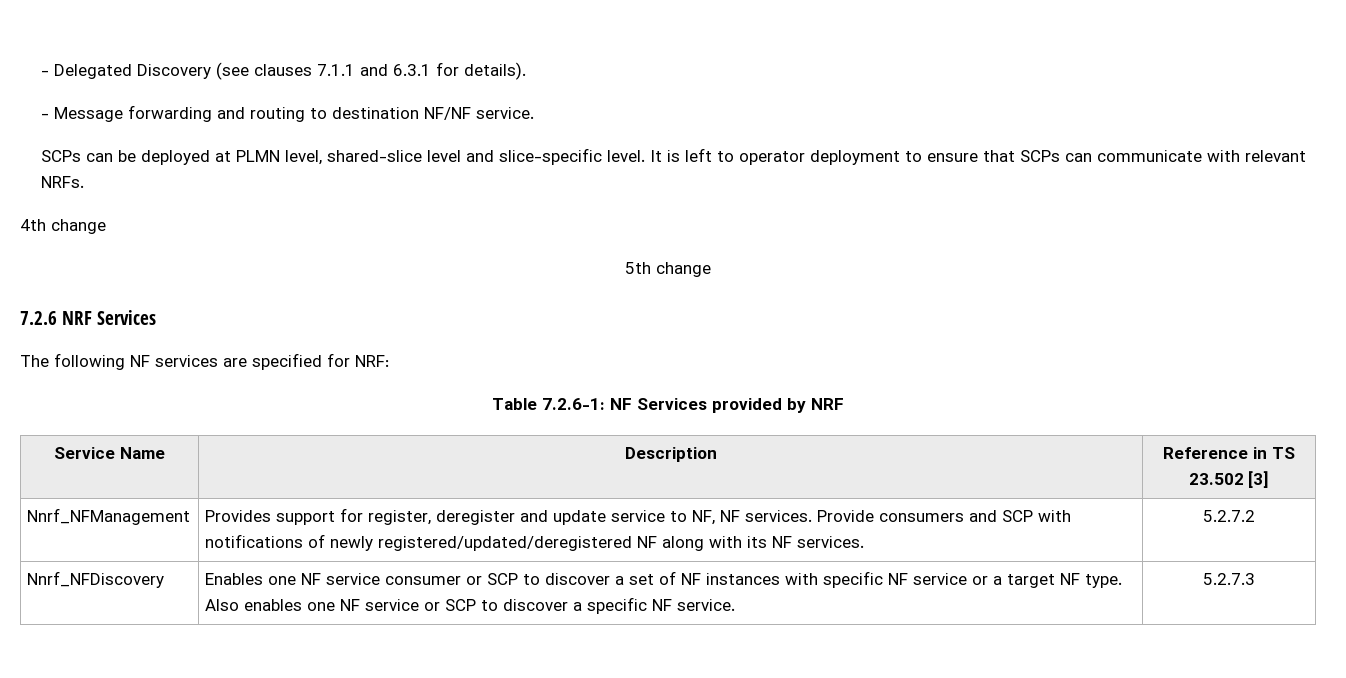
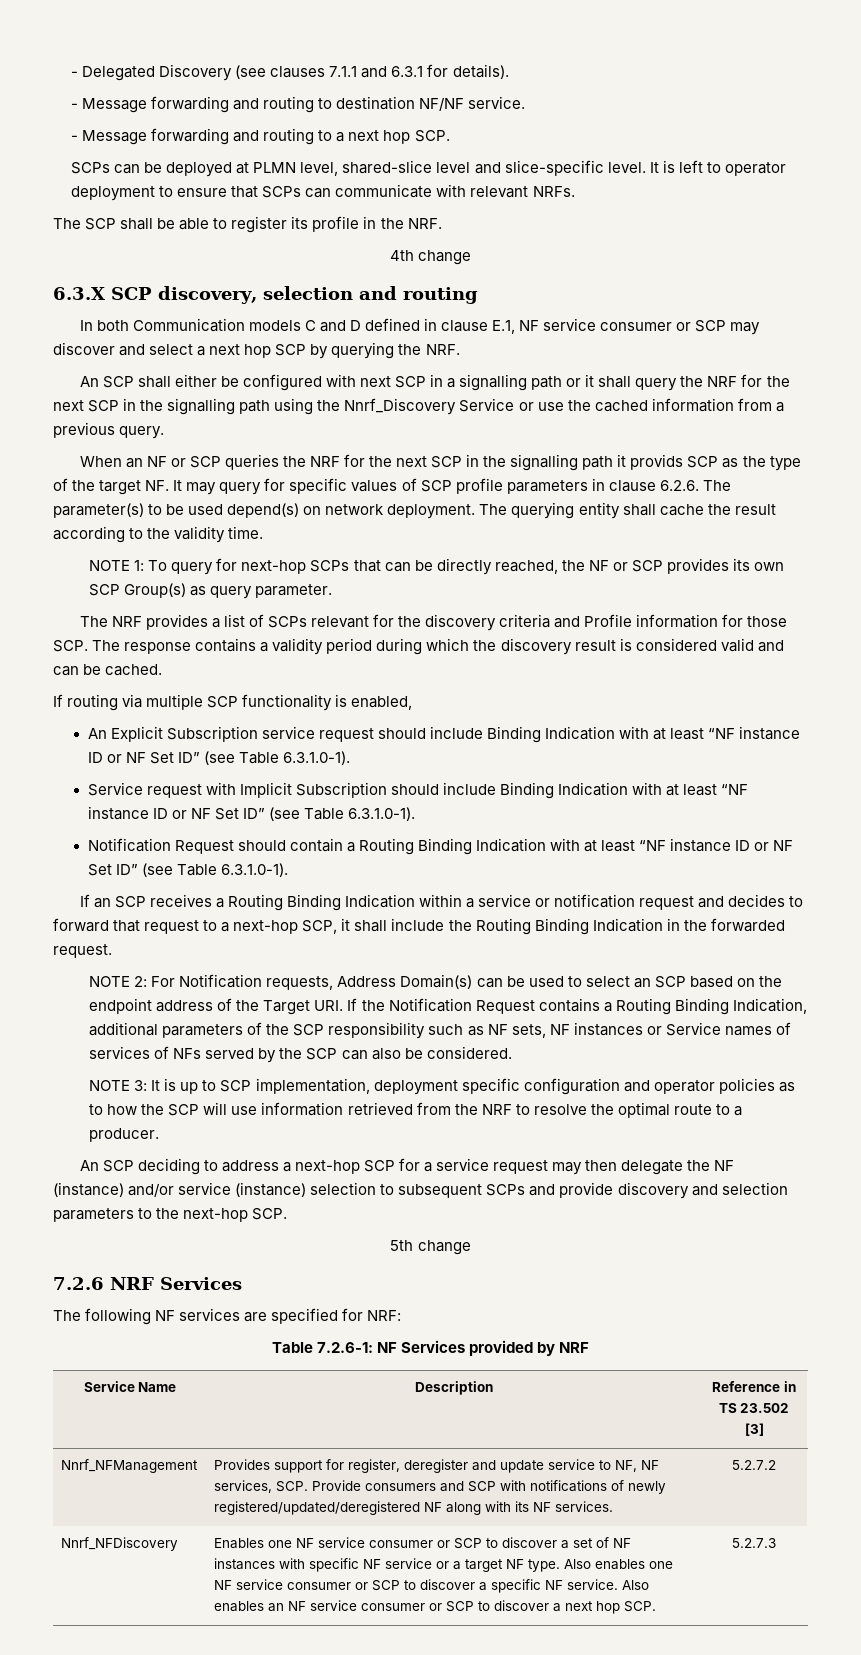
(534, 113) none -> [71,128,450,145] // - Message forwarding and routing to a next hop SCP.
[20,219,106,234] 4th change -> [53,216,442,233] [389,250,472,265] [53,286,478,304] [79,318,761,335] [53,342,460,359] [79,374,790,391] [53,398,784,415] [53,422,165,439] [79,454,801,471] [53,478,731,495] [53,502,776,519] [53,526,264,543] [89,558,785,575] [89,583,333,599] [79,614,788,631] [53,638,784,655] [53,664,163,676] [53,694,413,711] [87,726,801,743] [87,751,350,765] [87,782,749,799] [87,806,415,821] [87,838,794,855] [87,863,288,877] [79,894,804,911] [53,918,785,935] [53,944,112,958] [89,974,782,990] [89,998,807,1015] [89,1022,791,1039] [89,1046,512,1063] [89,1078,795,1095] [89,1102,743,1118] [89,1128,160,1142] [79,1158,735,1175] [53,1182,788,1199] [53,1208,288,1222] The SCP shall be able to register its profile in the NRF. // 4th change // 6.3.X SCP discovery, selection and routing // In both Communication models C and D defined in clause E.1, NF service consumer or SCP may discover and select a next hop SCP by querying the NRF. // An SCP shall either be configured with next SCP in a signalling path or it shall query the NRF for the next SCP in the signalling path using the Nnrf_Discovery Service or use the cached information from a previous query. // When an NF or SCP queries the NRF for the next SCP in the signalling path it provids SCP as the type of the target NF. It may query for specific values of SCP profile parameters in clause 6.2.6. The parameter(s) to be used depend(s) on network deployment. The querying entity shall cache the result according to the validity time. // NOTE 1: To query for next-hop SCPs that can be directly reached, the NF or SCP provides its own SCP Group(s) as query parameter. // The NRF provides a list of SCPs relevant for the discovery criteria and Profile information for those SCP. The response contains a validity period during which the discovery result is considered valid and can be cached. // If routing via multiple SCP functionality is enabled, // An Explicit Subscription service request should include Binding Indication with at least “NF instance ID or NF Set ID” (see Table 6.3.1.0-1). // Service request with Implicit Subscription should include Binding Indication with at least “NF instance ID or NF Set ID” (see Table 6.3.1.0-1). // Notification Request should contain a Routing Binding Indication with at least “NF instance ID or NF Set ID” (see Table 6.3.1.0-1). // If an SCP receives a Routing Binding Indication within a service or notification request and decides to forward that request to a next-hop SCP, it shall include the Routing Binding Indication in the forwarded request. // NOTE 2: For Notification requests, Address Domain(s) can be used to select an SCP based on the endpoint address of the Target URI. If the Notification Request contains a Routing Binding Indication, additional parameters of the SCP responsibility such as NF sets, NF instances or Service names of services of NFs served by the SCP can also be considered. // NOTE 3: It is up to SCP implementation, deployment specific configuration and operator policies as to how the SCP will use information retrieved from the NRF to resolve the optimal route to a producer. // An SCP deciding to address a next-hop SCP for a service request may then delegate the NF (instance) and/or service (instance) selection to subsequent SCPs and provide discovery and selection parameters to the next-hop SCP.
[745,510,813,522] services. -> [214,1480,309,1493] services, SCP.
(420, 605) none -> [287,1582,352,1590] consumer
(736, 605) none -> [622,1580,650,1590] [214,1600,657,1614] Also enables an NF service consumer or SCP to discover a next hop SCP.

